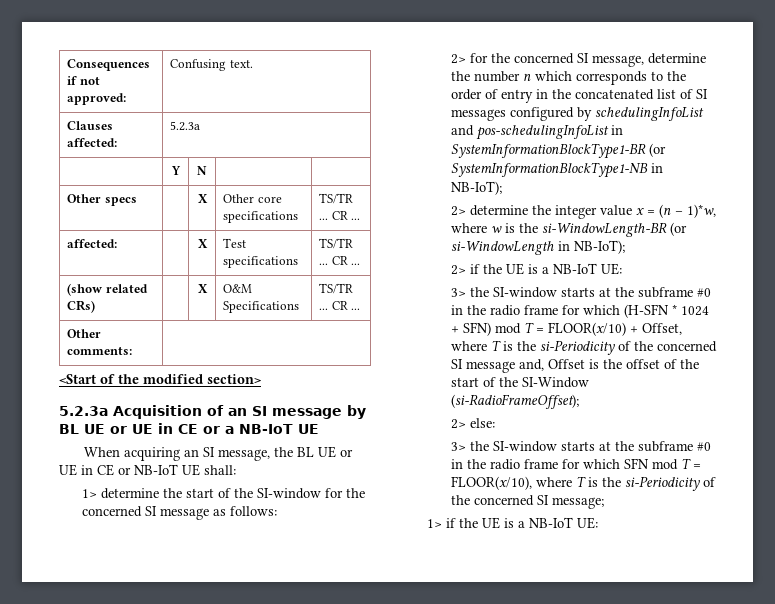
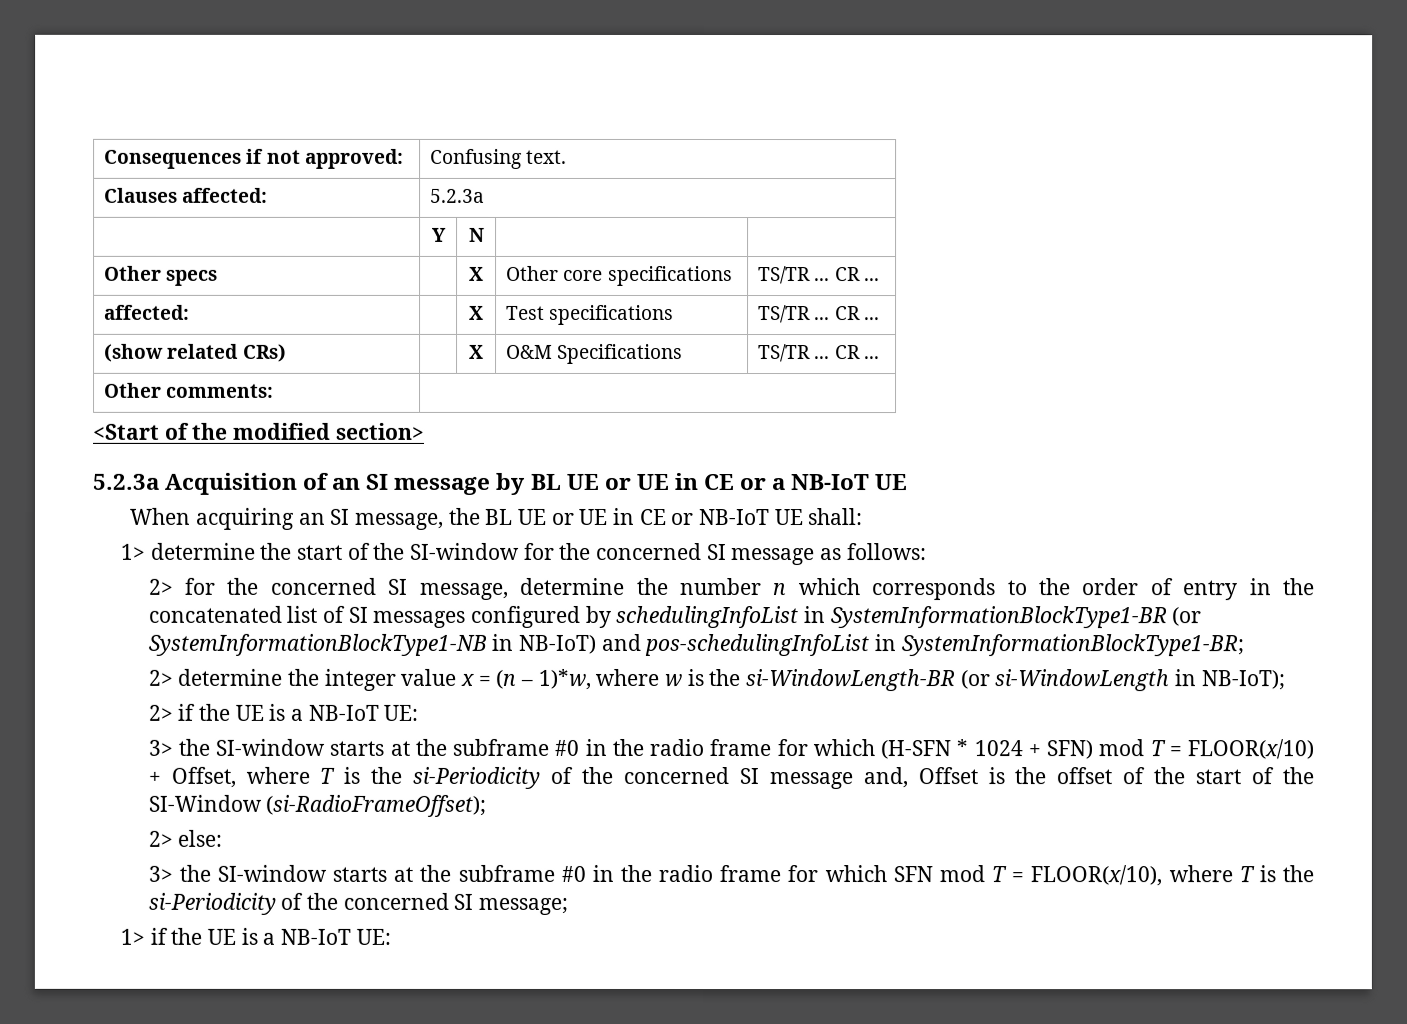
[450,125,609,140] and pos-schedulingInfoList -> (799, 617) none
[450,181,502,195] NB-IoT); -> [518,633,1244,657] NB-IoT) and pos-schedulingInfoList in SystemInformationBlockType1-BR;

